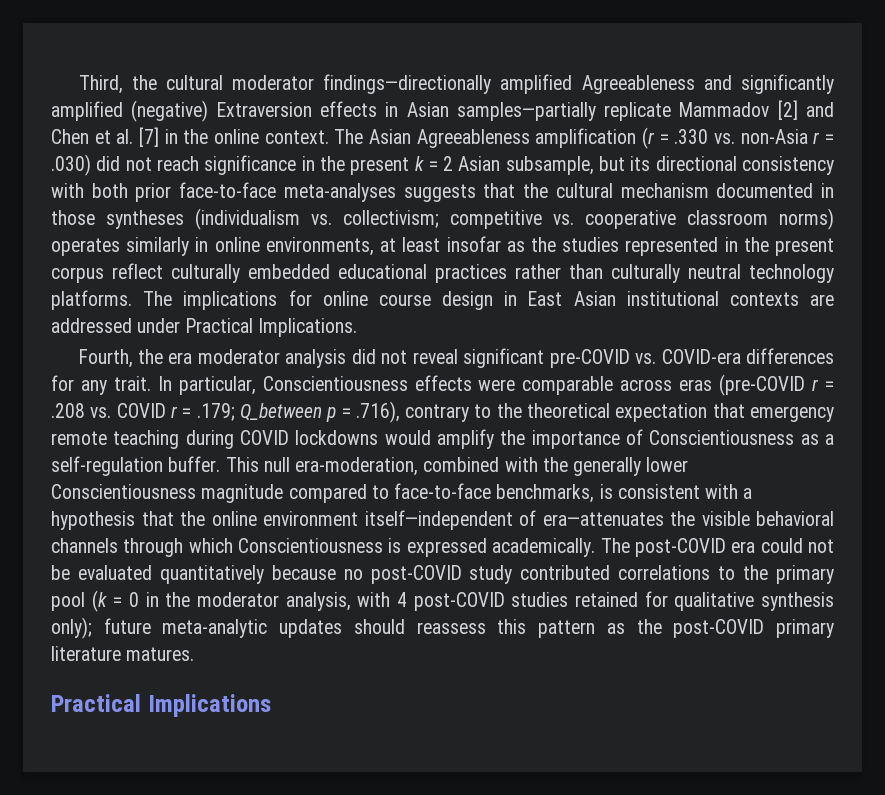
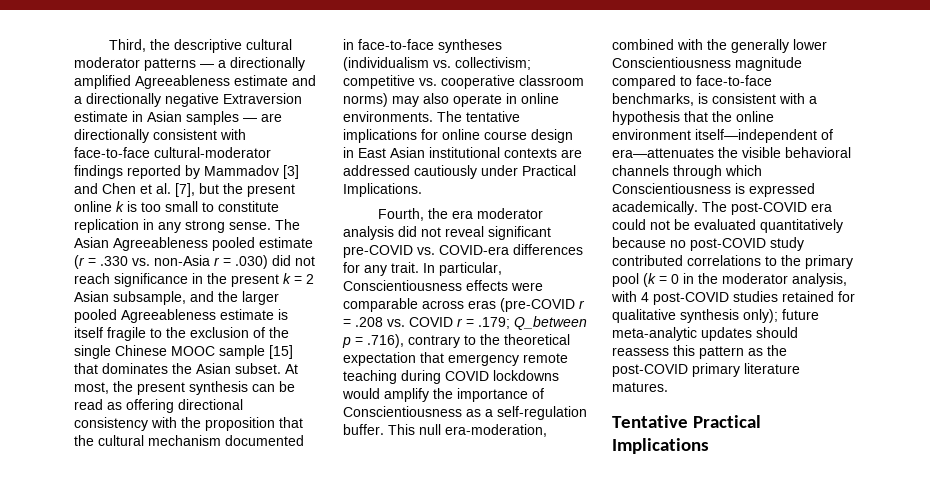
(157, 82) none -> [173,39,242,53] descriptive
[323,74,834,94] [51,100,834,122] [51,127,329,147] findings—directionally amplified Agreeableness and significantly amplified (negative) Extraversion effects in Asian samples—partially replicate Mammadov [2] and Chen et al. [7] in the online context. -> [144,57,305,71] [74,75,316,89] [74,93,302,107] [74,111,282,125] [74,129,246,143] [74,147,271,158] [74,165,299,179] [74,183,295,197] [74,201,279,212] [74,219,271,233] patterns — a directionally amplified Agreeableness estimate and a directionally negative Extraversion estimate in Asian samples — are directionally consistent with face-to-face cultural-moderator findings reported by Mammadov [3] and Chen et al. [7], but the present online k is too small to constitute replication in any strong sense.
[535,128,637,148] amplification -> [212,237,313,251] pooled estimate
[599,156,834,175] [51,182,476,202] but its directional consistency with both prior face-to-face meta-analyses suggests -> [190,291,279,305] [74,309,288,323] [74,327,289,341] [74,345,293,359] [74,363,298,374] [74,381,295,395] [74,399,243,413] [74,417,275,431] and the larger pooled Agreeableness estimate is itself fragile to the exclusion of the single Chinese MOOC sample [15] that dominates the Asian subset. At most, the present synthesis can be read as offering directional consistency with the proposition
[51,210,95,225] those -> [358,39,434,50] face-to-face
[51,236,834,256] [51,263,834,283] [51,290,173,310] operates similarly in online environments, at least insofar as the studies represented in the present corpus reflect culturally embedded educational practices rather than culturally neutral technology platforms. The -> [392,93,559,107] [343,111,520,122] may also operate in online environments. The tentative
(132, 325) none -> [414,165,477,179] cautiously
(195, 654) none -> [612,415,688,428] Tentative

